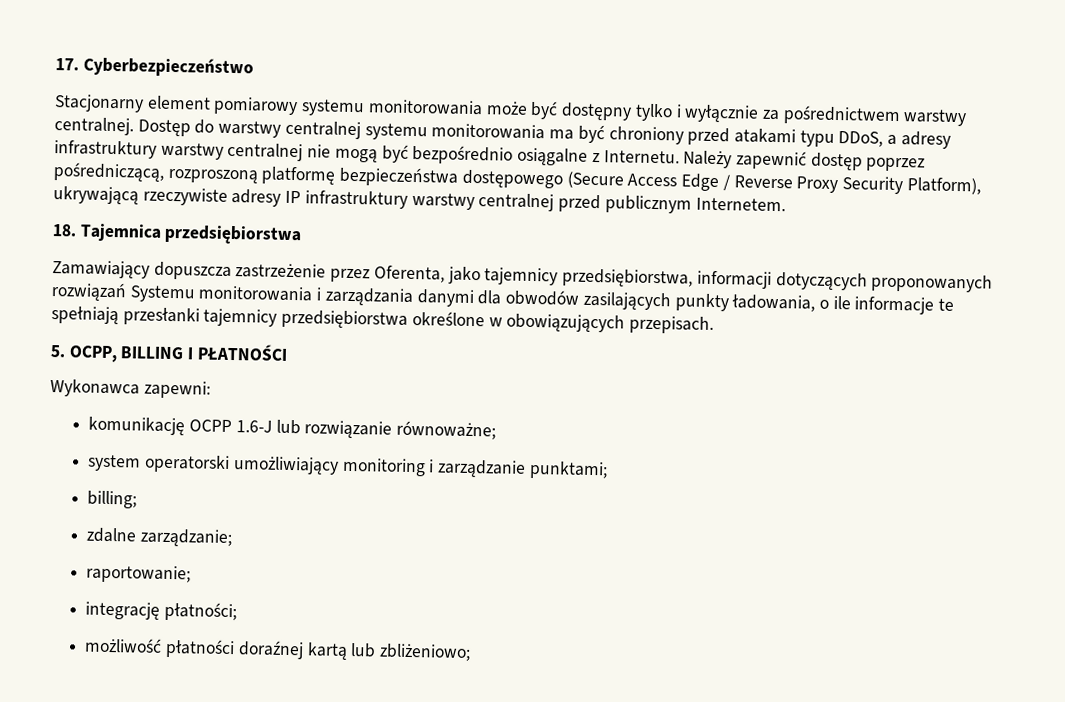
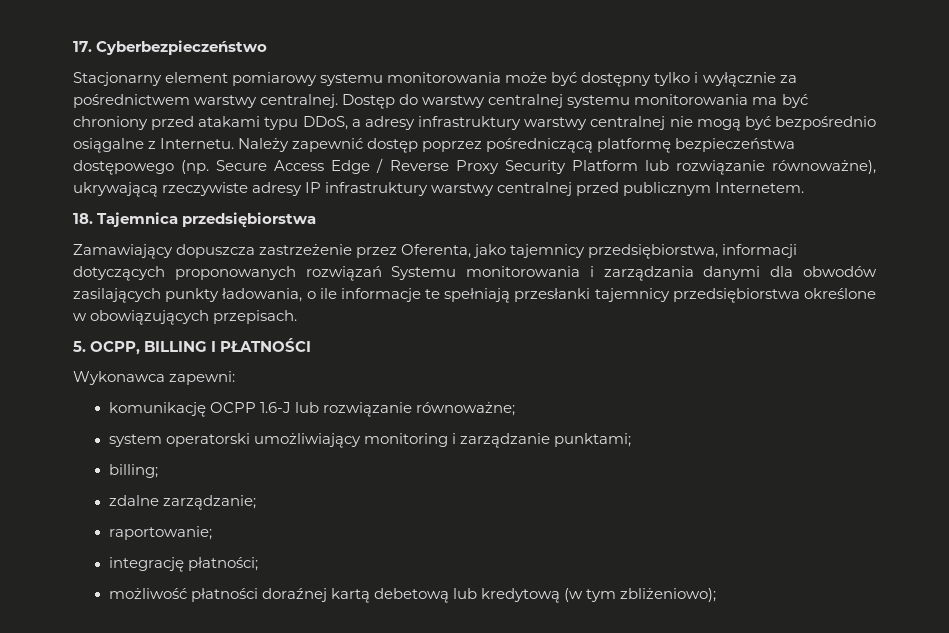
[53,162,258,184] pośredniczącą, rozproszoną -> [486,138,594,153] pośredniczącą
[566,171,624,189] (Secure -> [181,160,268,174] (np. Secure
[906,177,981,195] Platform), -> [571,160,876,175] Platform lub rozwiązanie równoważne),
[350,643,472,662] lub zbliżeniowo; -> [374,588,717,603] debetową lub kredytową (w tym zbliżeniowo);

